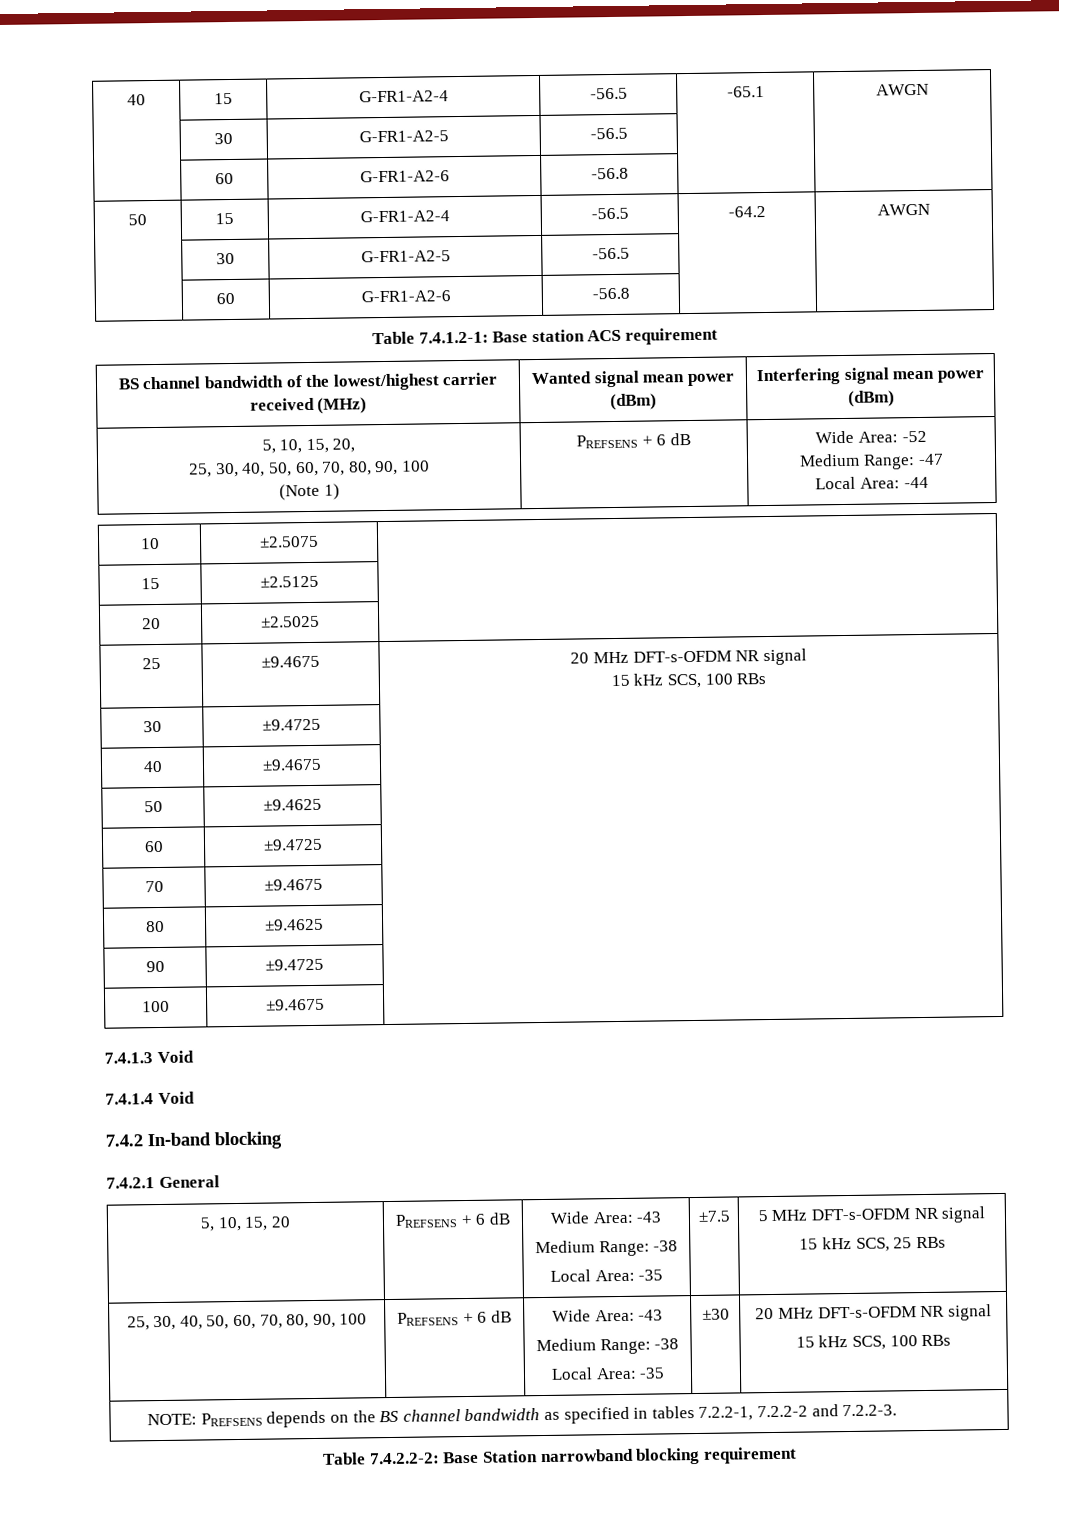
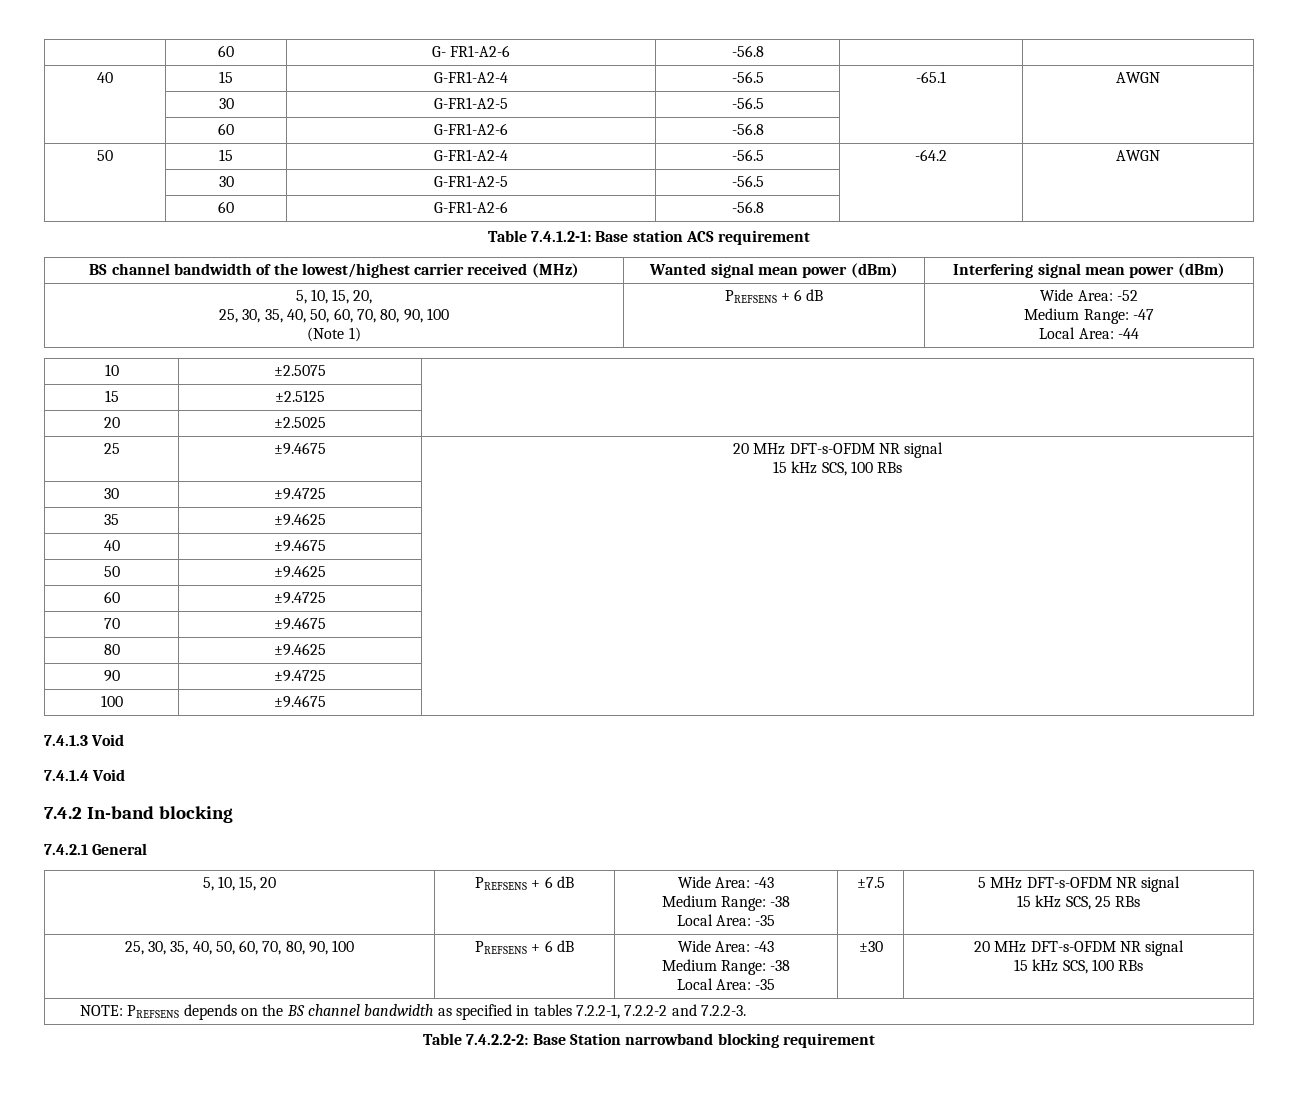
(127, 100) none -> [218,45,234,57] [431,45,511,57] [731,45,764,57] | 60 | G- FR1-A2-6 | -56.8 | | //
(239, 470) none -> [264,309,283,323] 35,
(321, 724) none -> [104,514,119,525] [274,513,326,526] // 35 | ±9.4625 |
(177, 1323) none -> [170,941,189,955] 35,

